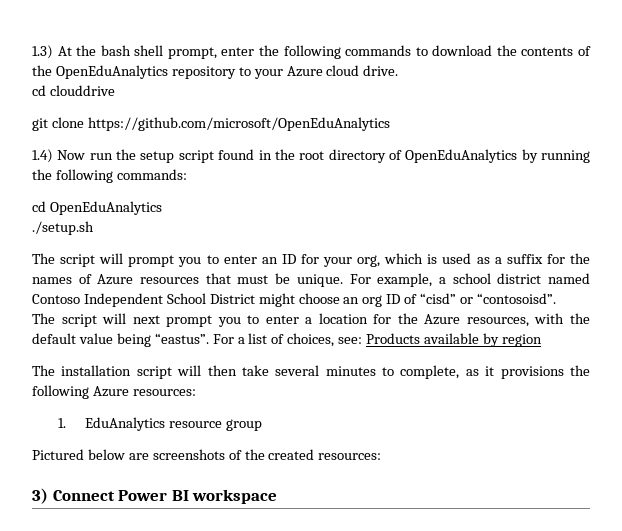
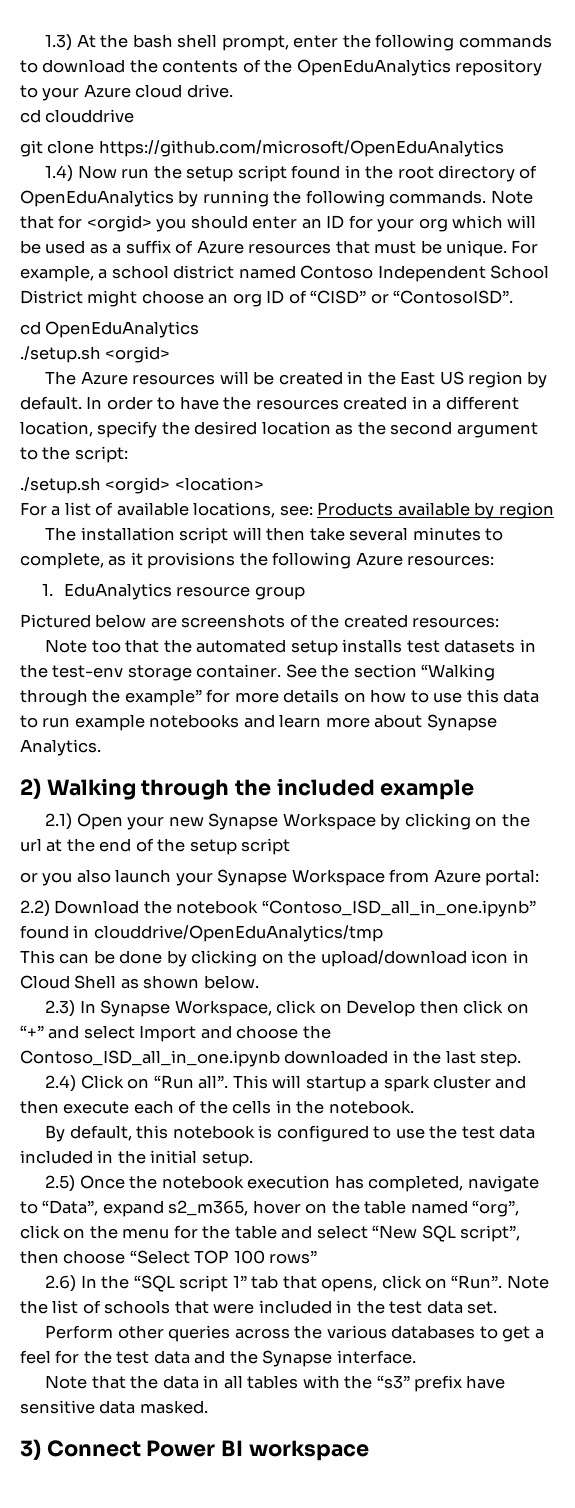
[116,169,187,180] [32,201,162,215] [32,221,94,235] [32,253,219,267] commands: // cd OpenEduAnalytics // ./setup.sh // The script will prompt you to -> [389,190,533,204] [20,215,248,232] commands. Note that for <orgid> you should
[357,253,438,267] org, which is -> [418,215,537,232] [20,240,41,254] org which will be
[546,253,590,264] [32,277,72,284] for the names -> (171, 247) none
[420,293,556,304] [32,313,590,327] [32,333,209,347] “cisd” or “contosoisd”. // The script will next prompt you to enter a location for the Azure resources, with the default value being “eastus”. -> [310,290,514,304] [20,321,200,338] [20,346,171,363] [45,371,548,388] [20,396,519,410] [20,421,538,438] [20,446,128,463] [20,477,264,494] “CISD” or “ContosoISD”. // cd OpenEduAnalytics // ./setup.sh <orgid> // The Azure resources will be created in the East US region by default. In order to have the resources created in a different location, specify the desired location as the second argument to the script: // ./setup.sh <orgid> <location> //
[287,333,335,347] choices, -> [116,502,276,518] available locations,
(382, 456) none -> [45,639,536,656] [20,664,496,681] [20,689,540,706] [20,714,497,731] [20,739,101,756] [20,778,475,800] [45,813,530,830] [20,838,291,855] [20,869,540,886] [20,900,536,917] [20,925,383,942] [20,950,529,967] [20,975,259,989] [45,1000,529,1017] [20,1025,331,1042] [20,1050,522,1067] [45,1075,527,1092] [20,1100,414,1114] [45,1125,535,1142] [20,1150,253,1167] [45,1175,539,1192] [20,1200,520,1217] [20,1225,521,1242] [20,1250,318,1264] [45,1275,549,1292] [20,1300,498,1314] [45,1325,544,1342] [20,1350,416,1367] [45,1375,506,1392] [20,1400,208,1414] // Note too that the automated setup installs test datasets in the test-env storage container. See the section “Walking through the example” for more details on how to use this data to run example notebooks and learn more about Synapse Analytics. // 2) Walking through the included example // 2.1) Open your new Synapse Workspace by clicking on the url at the end of the setup script // or you also launch your Synapse Workspace from Azure portal: // 2.2) Download the notebook “Contoso_ISD_all_in_one.ipynb” found in clouddrive/OpenEduAnalytics/tmp // This can be done by clicking on the upload/download icon in Cloud Shell as shown below. // 2.3) In Synapse Workspace, click on Develop then click on “+” and select Import and choose the Contoso_ISD_all_in_one.ipynb downloaded in the last step. // 2.4) Click on “Run all”. This will startup a spark cluster and then execute each of the cells in the notebook. // By default, this notebook is configured to use the test data included in the initial setup. // 2.5) Once the notebook execution has completed, navigate to “Data”, expand s2_m365, hover on the table named “org”, click on the menu for the table and select “New SQL script”, then choose “Select TOP 100 rows” // 2.6) In the “SQL script 1” tab that opens, click on “Run”. Note the list of schools that were included in the test data set. // Perform other queries across the various databases to get a feel for the test data and the Synapse interface. // Note that the data in all tables with the “s3” prefix have sensitive data masked.

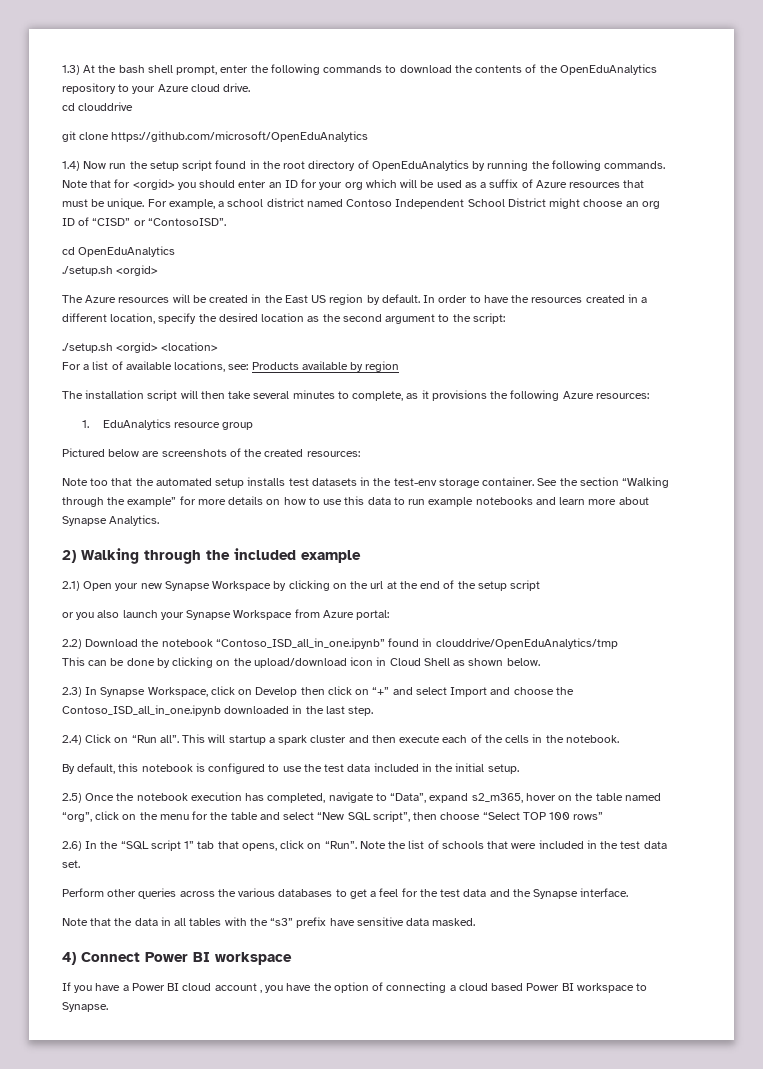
[20,1439,41,1460] 3) -> [62,952,76,965] 4)
(369, 1450) none -> [62,982,648,993] [62,1002,108,1012] // If you have a Power BI cloud account , you have the option of connecting a cloud based Power BI workspace to Synapse.

